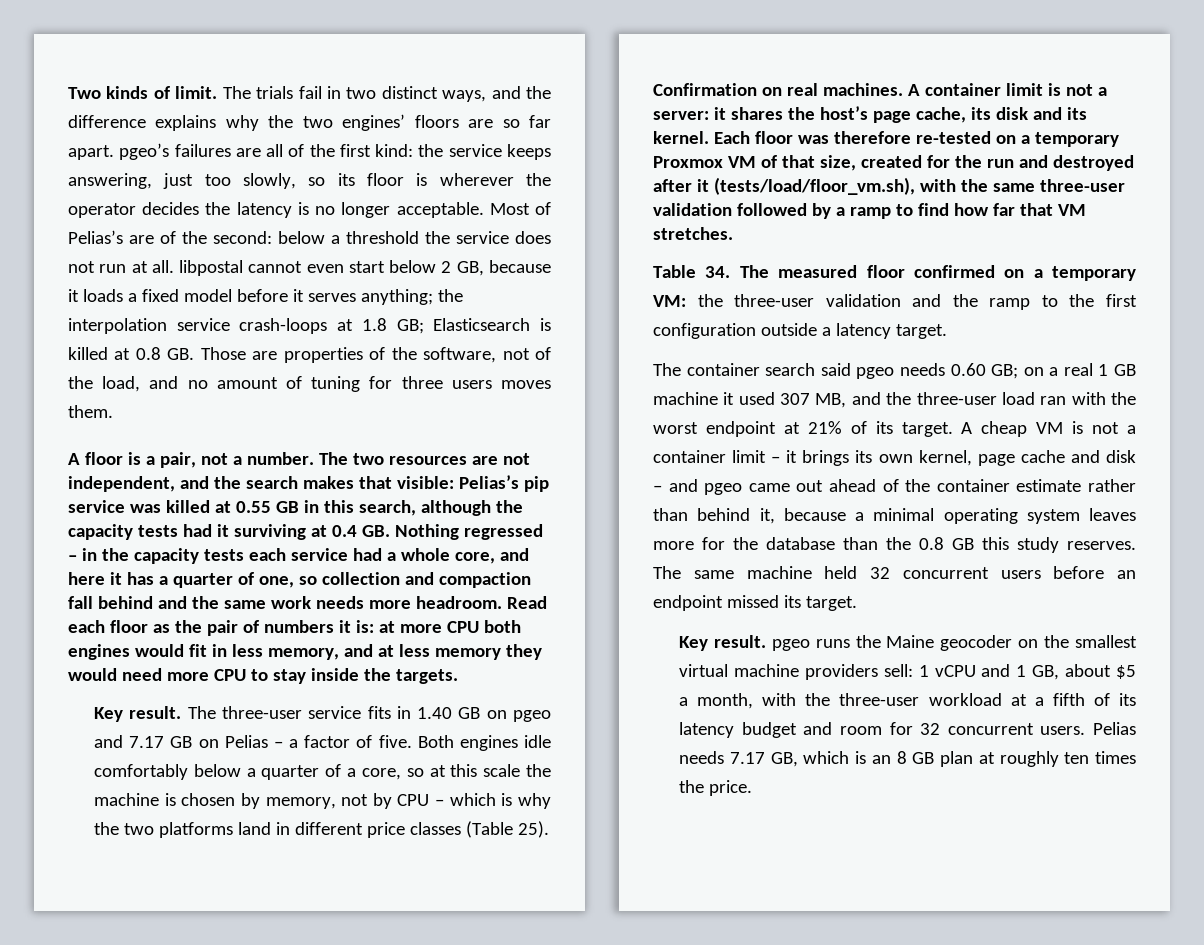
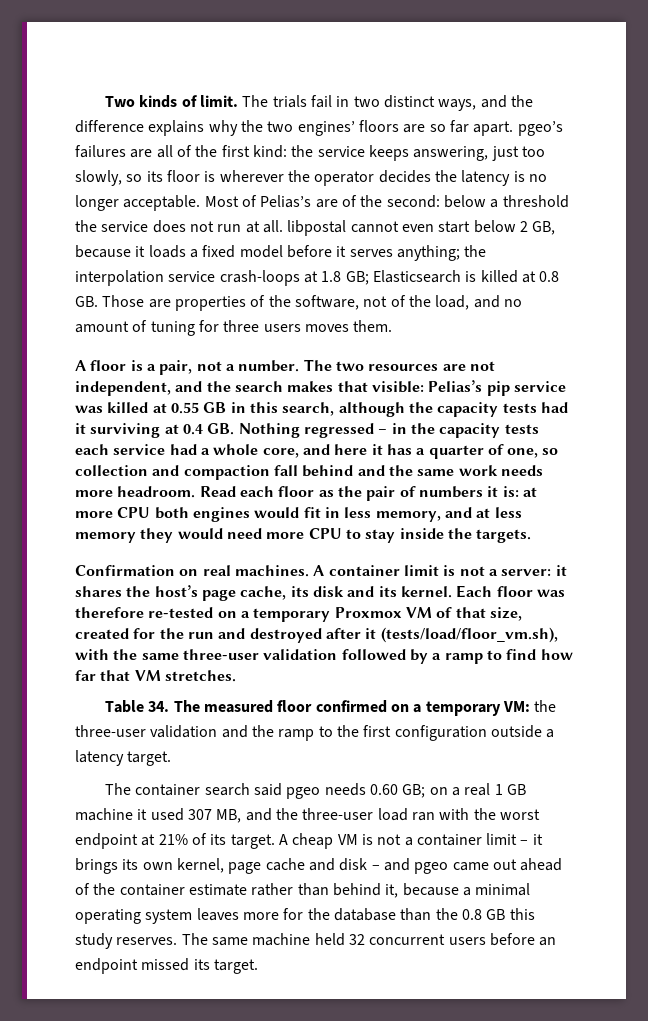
[94,706,551,722] [94,735,551,751] [94,764,551,780] [94,793,551,809] [94,821,549,838] // Key result. The three-user service fits in 1.40 GB on pgeo and 7.17 GB on Pelias – a factor of five. Both engines idle comfortably below a quarter of a core, so at this scale the machine is chosen by memory, not by CPU – which is why the two platforms land in different price classes (Table 25). -> (532, 536) none
[679,635,1137,651] [679,664,1136,680] [679,693,1136,709] [679,722,1136,738] [679,751,1136,767] [679,780,753,796] // Key result. pgeo runs the Maine geocoder on the smallest virtual machine providers sell: 1 vCPU and 1 GB, about $5 a month, with the three-user workload at a fifth of its latency budget and room for 32 concurrent users. Pelias needs 7.17 GB, which is an 8 GB plan at roughly ten times the price. -> (258, 966) none

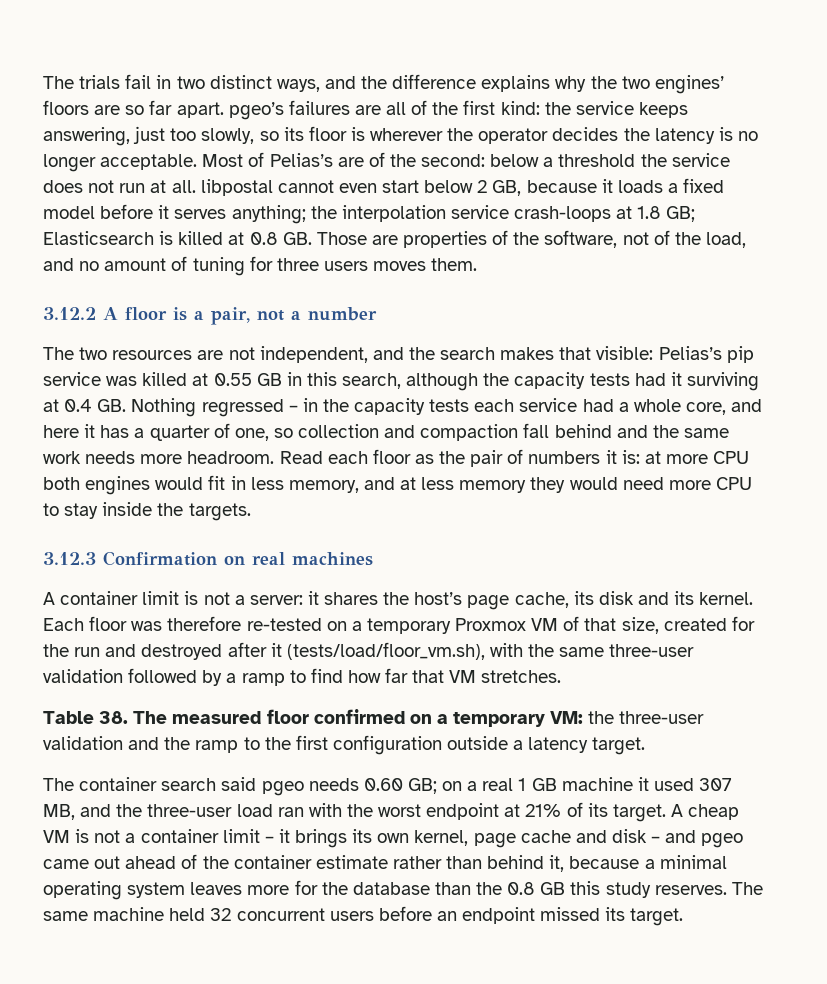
[105,95,239,108] Two kinds of limit. -> (43, 82) none
(393, 326) none -> [43,307,96,320] 3.12.2
[238,360,300,372] number. -> [307,307,377,321] number //
(532, 536) none -> [43,552,96,565] 3.12.3
[234,565,309,577] machines. -> [292,552,373,566] machines //
[148,701,170,712] 34. -> [99,711,129,724] 38.

